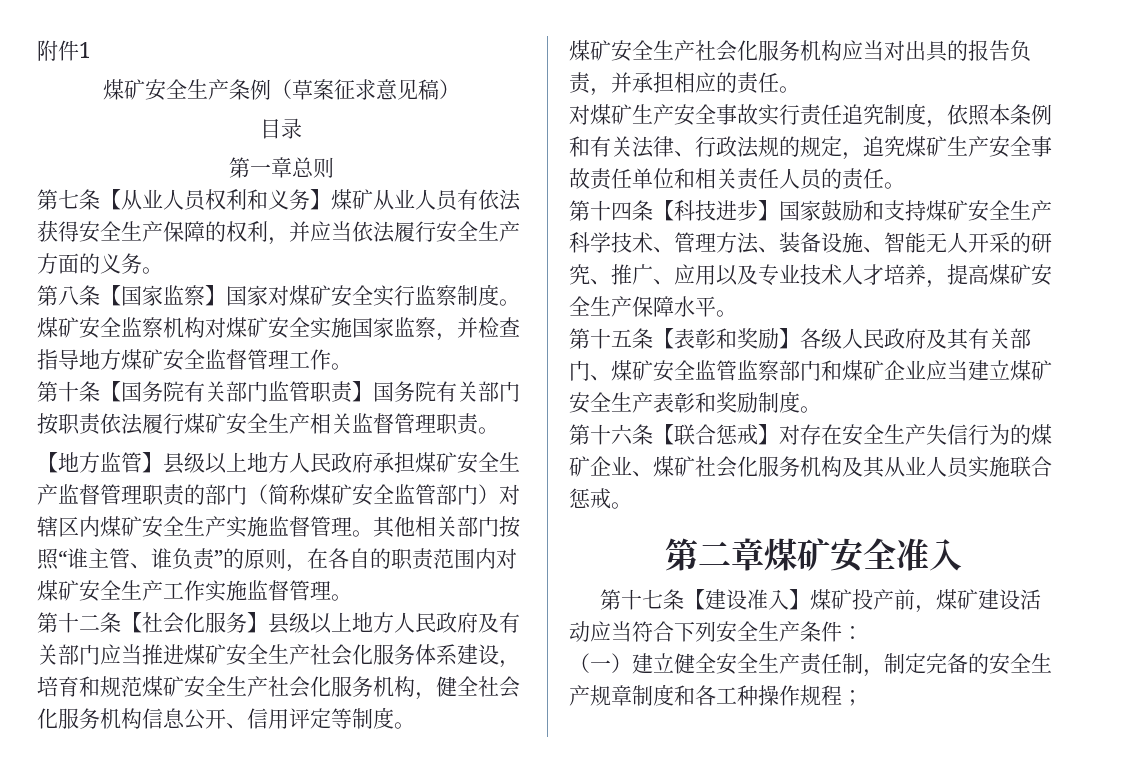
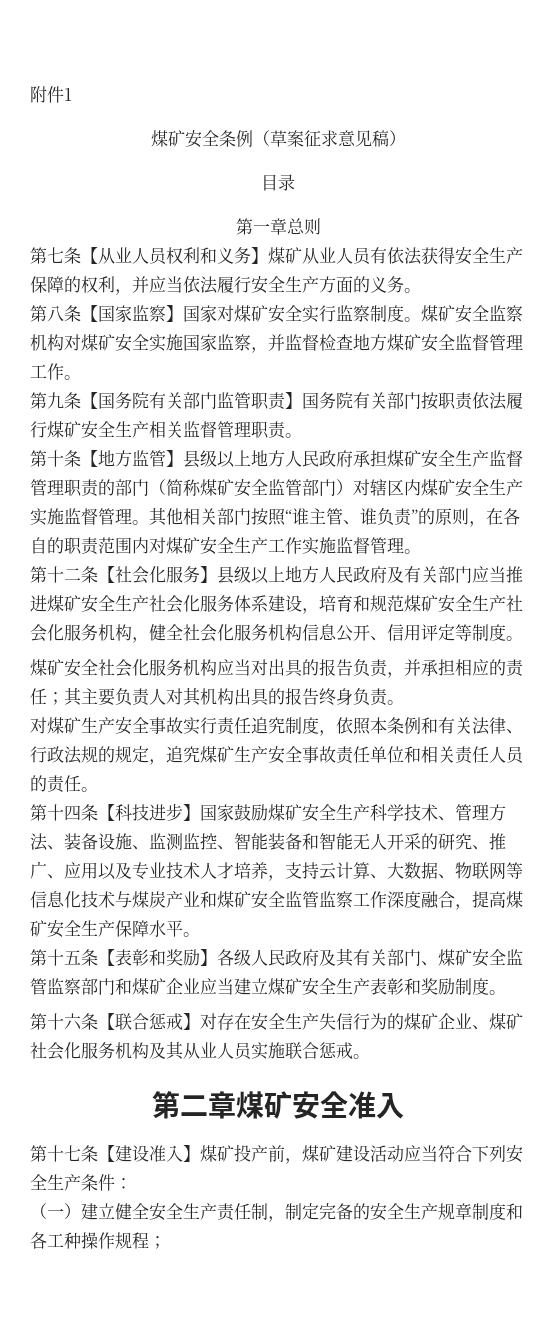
[186,79,229,100] 生产 -> (219, 138) none
[478,317,520,338] [37,349,79,370] 检查指导 -> [285,334,353,351] 监督检查
[58,381,79,402] 十 -> [47,392,64,409] 九
(499, 430) none -> [30,450,81,467] 第十条
[653,40,695,61] 生产 -> (98, 667) none
(779, 82) none -> [47,687,388,706] ；其主要负责人对其机构出具的报告终身负责
[863,200,926,221] 和支持 -> (268, 812) none
(884, 250) none -> [149,833,319,850] 监测监控、智能装备和
(947, 284) none -> [285,862,523,880] [30,891,472,910] 支持云计算、大数据、物联网等信息化技术与煤炭产业和煤矿安全监管监察工作深度融合，

